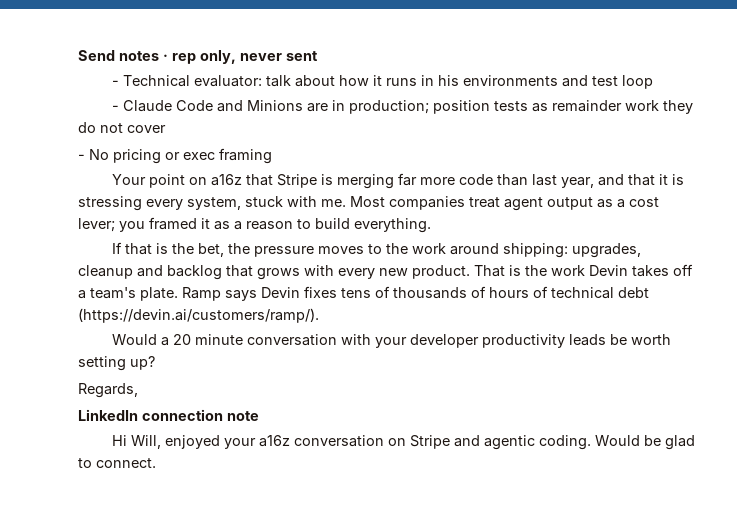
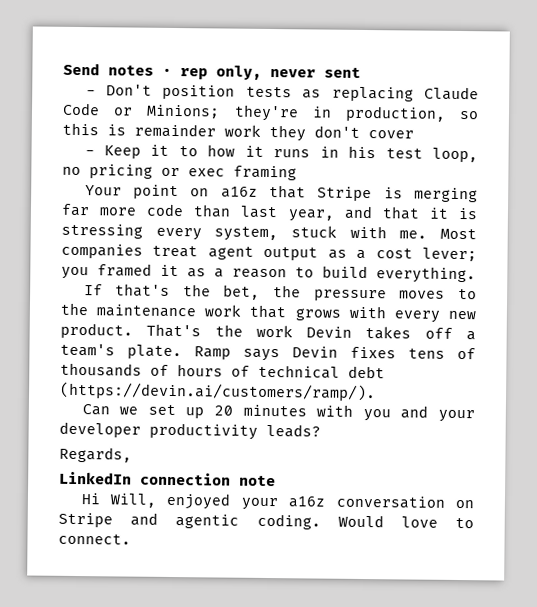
[122,75,335,87] Technical evaluator: talk about -> [105,84,479,102] [62,102,479,122] [62,122,414,142] [84,144,198,159] Don't position tests as replacing Claude Code or Minions; they're in production, so this is remainder work they don't cover // - Keep it to
[462,75,653,89] [111,100,693,114] [78,122,166,133] [78,149,109,160] environments and test loop // - Claude Code and Minions are in production; position tests as remainder work they do not cover // - No -> [385,147,479,163] [62,166,81,176] test loop, no
[124,243,168,255] that is -> [115,283,171,297] that's
[411,243,641,258] [78,265,222,280] work around shipping: upgrades, cleanup and backlog -> [96,304,242,318] maintenance work
[474,265,521,277] That is -> [146,323,202,338] That's
[111,334,671,348] [78,356,155,371] Would a 20 minute conversation with your developer productivity leads be worth setting up? -> [81,404,475,423] [59,421,321,440] Can we set up 20 minutes with you and your developer productivity leads?
[643,435,695,450] be glad -> [400,516,438,528] love

